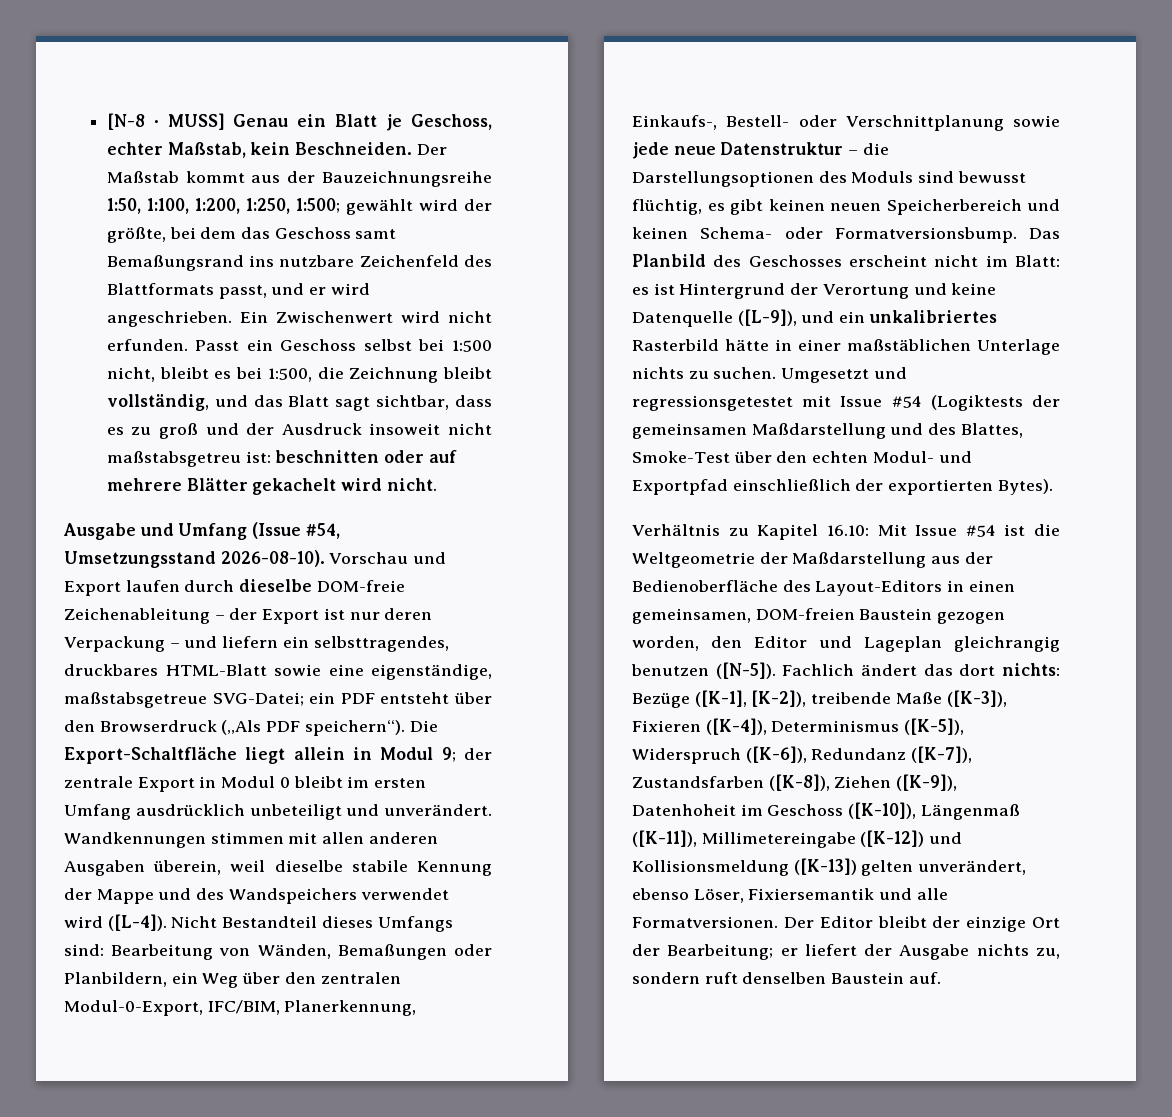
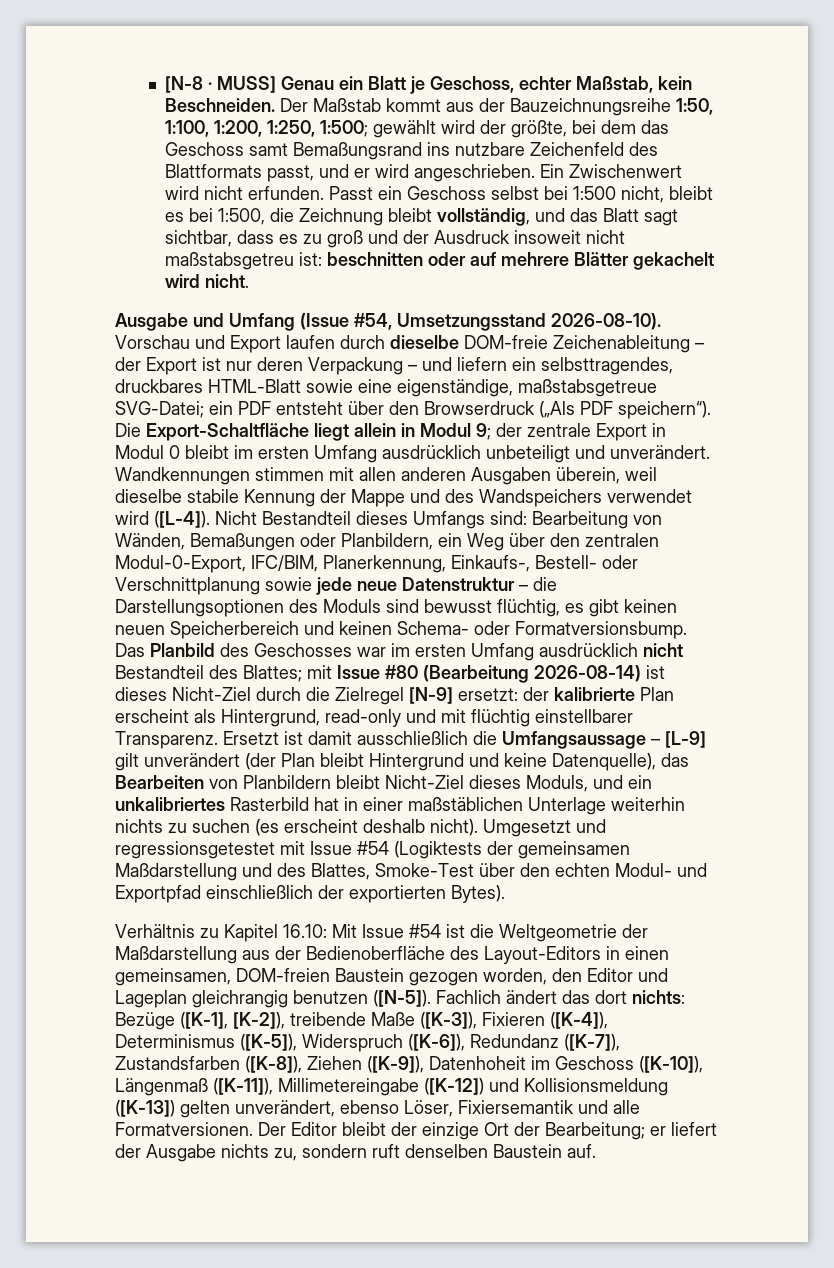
[849,255,1060,267] [632,283,997,299] [632,309,797,327] erscheint nicht im Blatt: es ist Hintergrund der Verortung und keine Datenquelle ([L-9]), -> [357,643,683,661] [115,665,665,683] [115,687,674,705] [115,709,633,727] [115,731,706,749] [115,753,689,771] [115,775,588,792] war im ersten Umfang ausdrücklich nicht Bestandteil des Blattes; mit Issue #80 (Bearbeitung 2026-08-14) ist dieses Nicht-Ziel durch die Zielregel [N-9] ersetzt: der kalibrierte Plan erscheint als Hintergrund, read-only und mit flüchtig einstellbarer Transparenz. Ersetzt ist damit ausschließlich die Umfangsaussage – [L-9] gilt unverändert (der Plan bleibt Hintergrund und keine Datenquelle), das Bearbeiten von Planbildern bleibt Nicht-Ziel dieses Moduls,
[725,339,769,351] hätte -> [314,797,339,811] hat
(1060, 347) none -> [611,797,685,811] weiterhin
[713,367,777,379] suchen. -> [192,819,478,836] suchen (es erscheint deshalb nicht).

